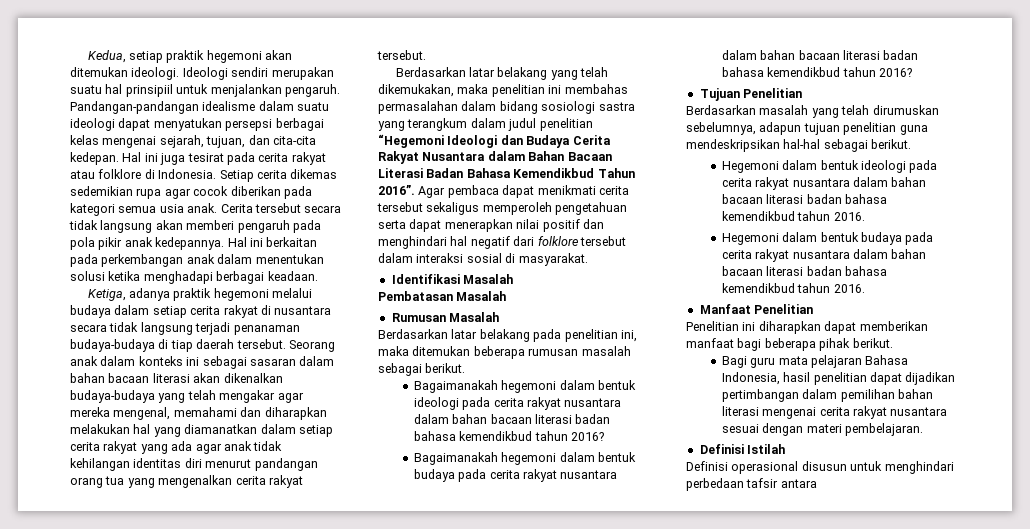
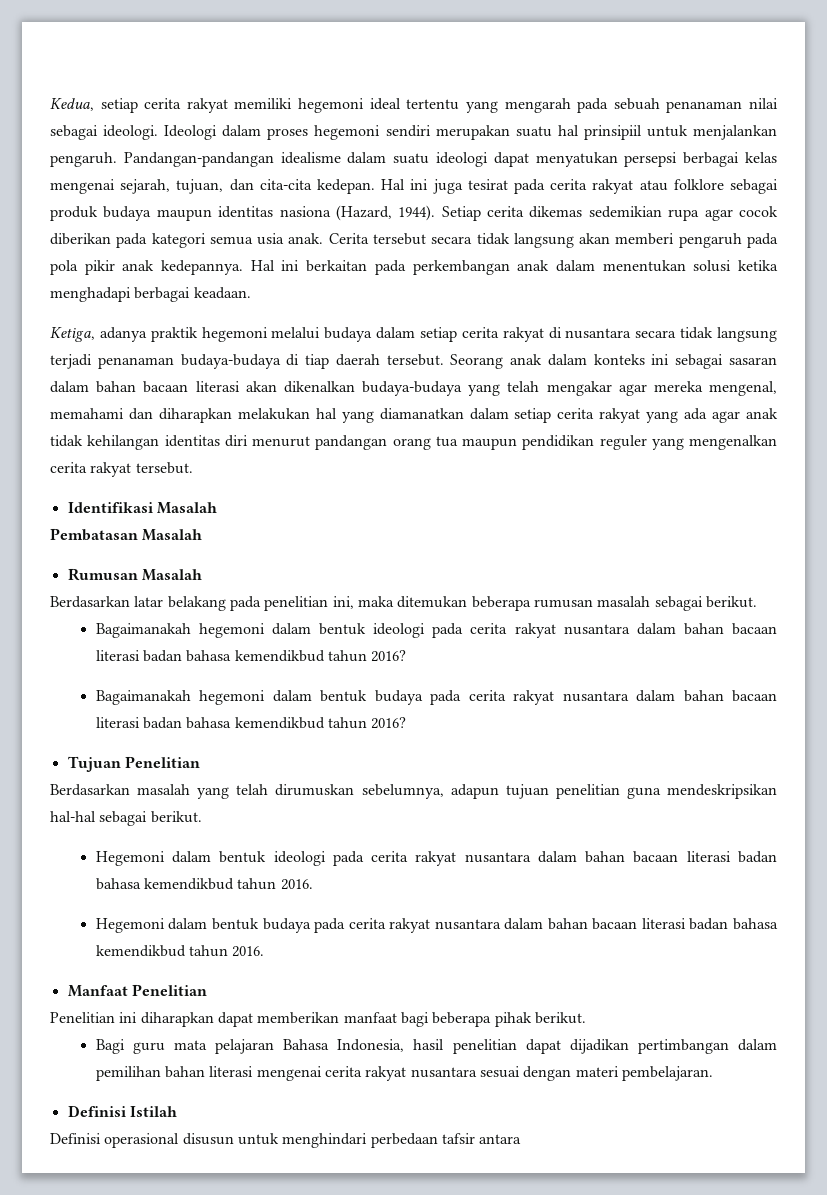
[166,50,293,63] [70,67,228,80] praktik hegemoni akan ditemukan ideologi. Ideologi -> [144,98,779,113] [50,125,381,140] cerita rakyat memiliki hegemoni ideal tertentu yang mengarah pada sebuah penanaman nilai sebagai ideologi. Ideologi dalam proses hegemoni
[144,169,217,179] di Indonesia. -> [730,179,779,194] [50,205,436,221] sebagai produk budaya maupun identitas nasiona (Hazard, 1944).
(125, 480) none -> [462,435,647,450] maupun pendidikan reguler
[395,67,609,80] [378,84,628,97] [378,101,635,114] [378,118,593,131] [378,134,611,148] [378,151,612,164] [378,168,635,178] [378,185,629,198] [377,202,628,215] [378,219,604,232] [378,236,626,249] [378,253,588,266] // Berdasarkan latar belakang yang telah dikemukakan, maka penelitian ini membahas permasalahan dalam bidang sosiologi sastra yang terangkum dalam judul penelitian “Hegemoni Ideologi dan Budaya Cerita Rakyat Nusantara dalam Bahan Bacaan Literasi Badan Bahasa Kemendikbud Tahun 2016”. Agar pembaca dapat menikmati cerita tersebut sekaligus memperoleh pengetahuan serta dapat menerapkan nilai positif dan menghindari hal negatif dari folklore tersebut dalam interaksi sosial di masyarakat. -> (193, 468) none

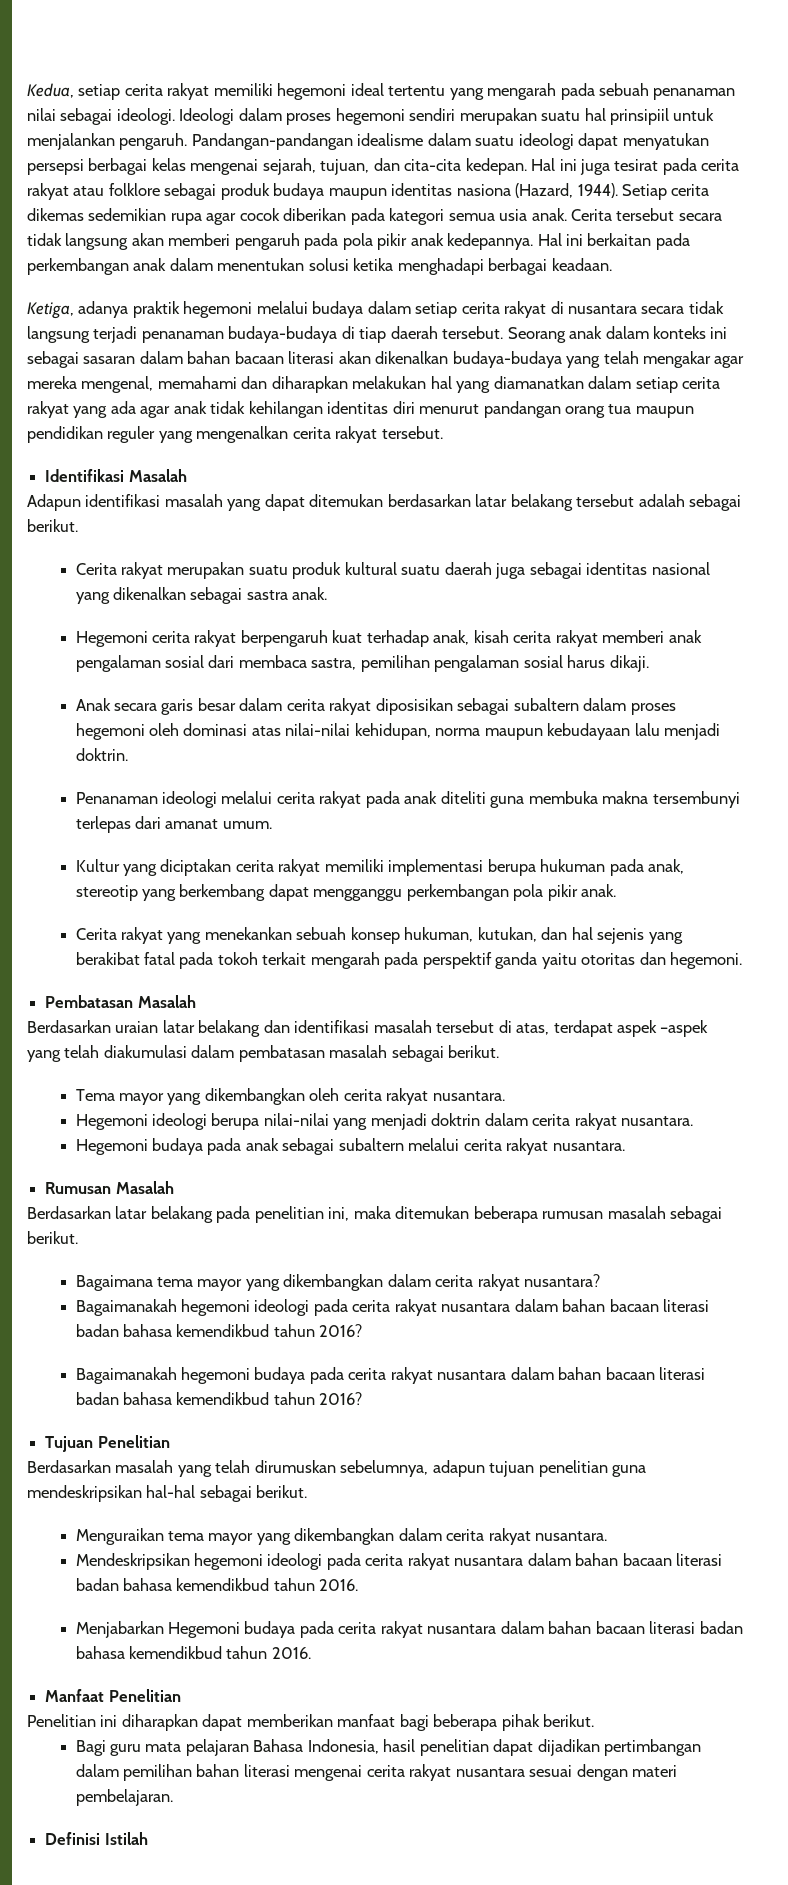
[50,528,203,541] Pembatasan Masalah -> [27,494,742,511] [27,519,78,532] [75,562,710,579] [75,587,328,604] [75,630,702,647] [75,655,649,672] [75,698,676,715] [75,723,721,740] [75,748,128,761] [75,791,740,808] [75,816,272,833] [75,859,685,876] [75,884,617,901] [75,927,683,944] [75,952,743,969] [45,995,196,1008] [27,1020,709,1037] [27,1045,500,1062] [75,1088,505,1105] [75,1113,694,1130] [75,1138,625,1155] Adapun identifikasi masalah yang dapat ditemukan berdasarkan latar belakang tersebut adalah sebagai berikut. // Cerita rakyat merupakan suatu produk kultural suatu daerah juga sebagai identitas nasional yang dikenalkan sebagai sastra anak. // Hegemoni cerita rakyat berpengaruh kuat terhadap anak, kisah cerita rakyat memberi anak pengalaman sosial dari membaca sastra, pemilihan pengalaman sosial harus dikaji. // Anak secara garis besar dalam cerita rakyat diposisikan sebagai subaltern dalam proses hegemoni oleh dominasi atas nilai-nilai kehidupan, norma maupun kebudayaan lalu menjadi doktrin. // Penanaman ideologi melalui cerita rakyat pada anak diteliti guna membuka makna tersembunyi terlepas dari amanat umum. // Kultur yang diciptakan cerita rakyat memiliki implementasi berupa hukuman pada anak, stereotip yang berkembang dapat mengganggu perkembangan pola pikir anak. // Cerita rakyat yang menekankan sebuah konsep hukuman, kutukan, dan hal sejenis yang berakibat fatal pada tokoh terkait mengarah pada perspektif ganda yaitu otoritas dan hegemoni. // Pembatasan Masalah // Berdasarkan uraian latar belakang dan identifikasi masalah tersebut di atas, terdapat aspek –aspek yang telah diakumulasi dalam pembatasan masalah sebagai berikut. // Tema mayor yang dikembangkan oleh cerita rakyat nusantara. // Hegemoni ideologi berupa nilai-nilai yang menjadi doktrin dalam cerita rakyat nusantara. // Hegemoni budaya pada anak sebagai subaltern melalui cerita rakyat nusantara.
[95,623,367,638] // Bagaimanakah hegemoni dalam bentuk -> [75,1274,601,1291] [75,1299,251,1316] // Bagaimana tema mayor yang dikembangkan dalam cerita rakyat nusantara? // Bagaimanakah hegemoni
[272,690,368,702] dalam bentuk -> (251, 1375) none
[95,851,267,866] Hegemoni dalam bentuk -> [75,1528,608,1545] [75,1553,264,1570] Menguraikan tema mayor yang dikembangkan dalam cerita rakyat nusantara. // Mendeskripsikan hegemoni
[95,918,259,933] Hegemoni dalam bentuk -> [75,1621,241,1638] Menjabarkan Hegemoni
[50,1133,522,1148] // Definisi operasional disusun untuk menghindari perbedaan tafsir antara -> (148, 1838) none

